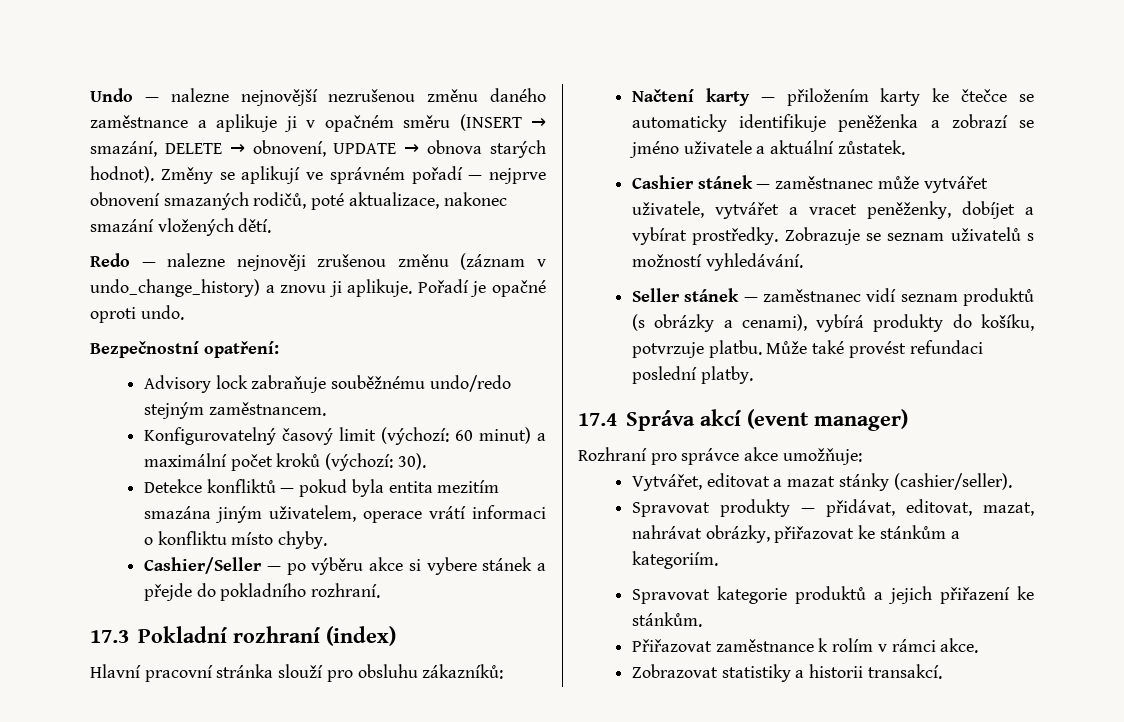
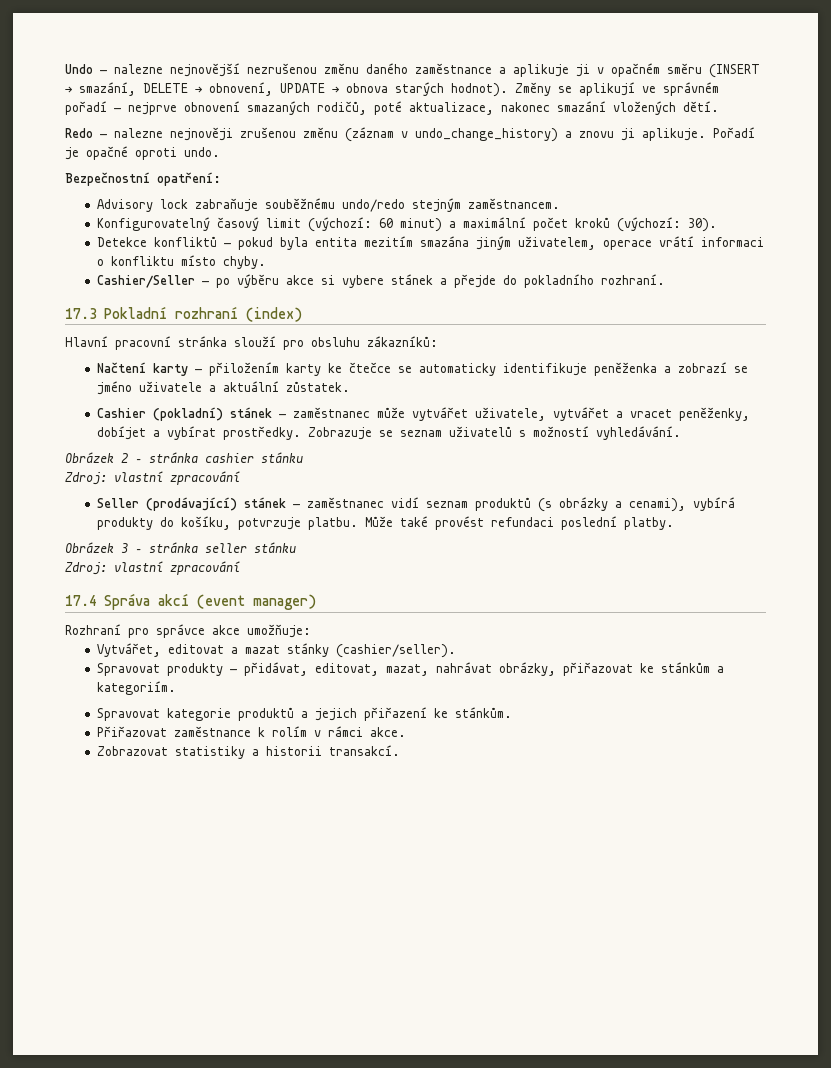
(695, 182) none -> [153,407,224,421] (pokladní)
(803, 262) none -> [65,452,303,463] [65,471,240,485] // Obrázek 2 – stránka cashier stánku // Zdroj: vlastní zpracování
(681, 295) none -> [146,497,238,511] (prodávající)
(753, 375) none -> [65,542,296,553] [65,561,240,575] // Obrázek 3 – stránka seller stánku // Zdroj: vlastní zpracování

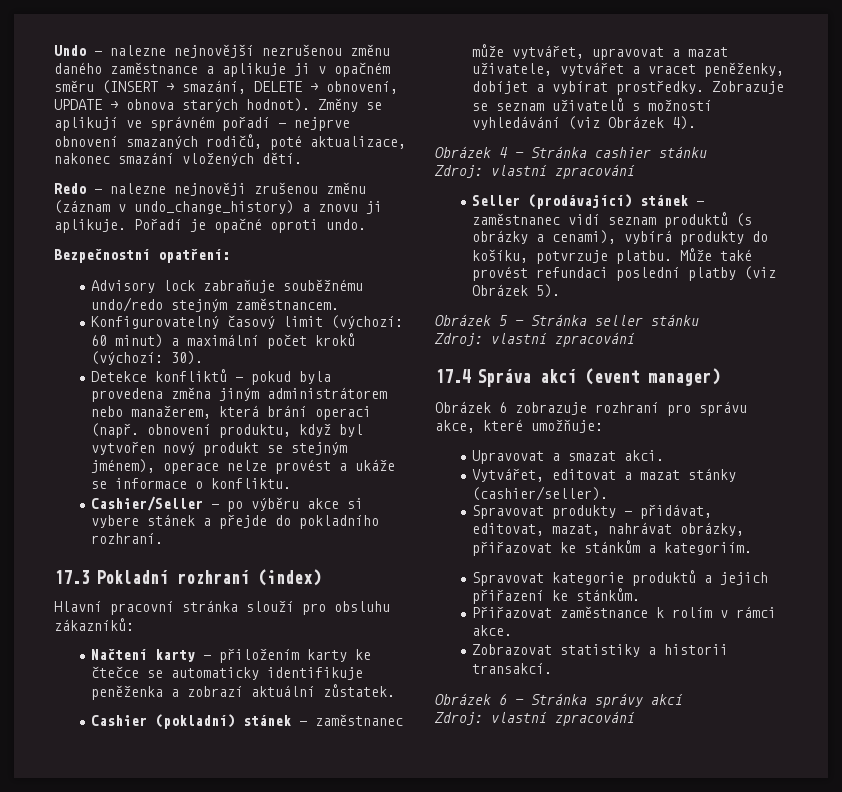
[315,236,765,250] [97,255,267,269] entita mezitím smazána jiným uživatelem, operace vrátí informaci o konfliktu místo chyby. -> [91,387,388,402] [91,405,372,420] [91,423,364,438] [91,441,348,456] [91,459,396,474] [91,478,292,489] provedena změna jiným administrátorem nebo manažerem, která brání operaci (např. obnovení produktu, když byl vytvořen nový produkt se stejným jménem), operace nelze provést a ukáže se informace o konfliktu.
[734,366,749,373] [97,381,217,395] se jméno uživatele a -> (244, 691) none
[412,407,469,421] vytvářet -> [512,45,729,60] vytvářet, upravovat a mazat
[596,426,682,440] [65,452,198,463] vyhledávání. // Obrázek 2 – stránka -> [472,116,697,130] [435,146,587,158] vyhledávání (viz Obrázek 4). // Obrázek 4 – Stránka
[624,517,675,530] [65,542,198,553] platby. // Obrázek 3 – stránka -> [688,266,777,281] [472,284,561,298] [435,314,587,326] platby (viz Obrázek 5). // Obrázek 5 – Stránka
[65,624,311,638] Rozhraní pro správce akce umožňuje: -> [435,401,747,416] [435,419,603,433] [472,450,665,464] Obrázek 6 zobrazuje rozhraní pro správu akce, které umožňuje: // Upravovat a smazat akci.
(401, 750) none -> [435,693,683,708] [434,711,635,726] // Obrázek 6 – Stránka správy akcí // Zdroj: vlastní zpracování

